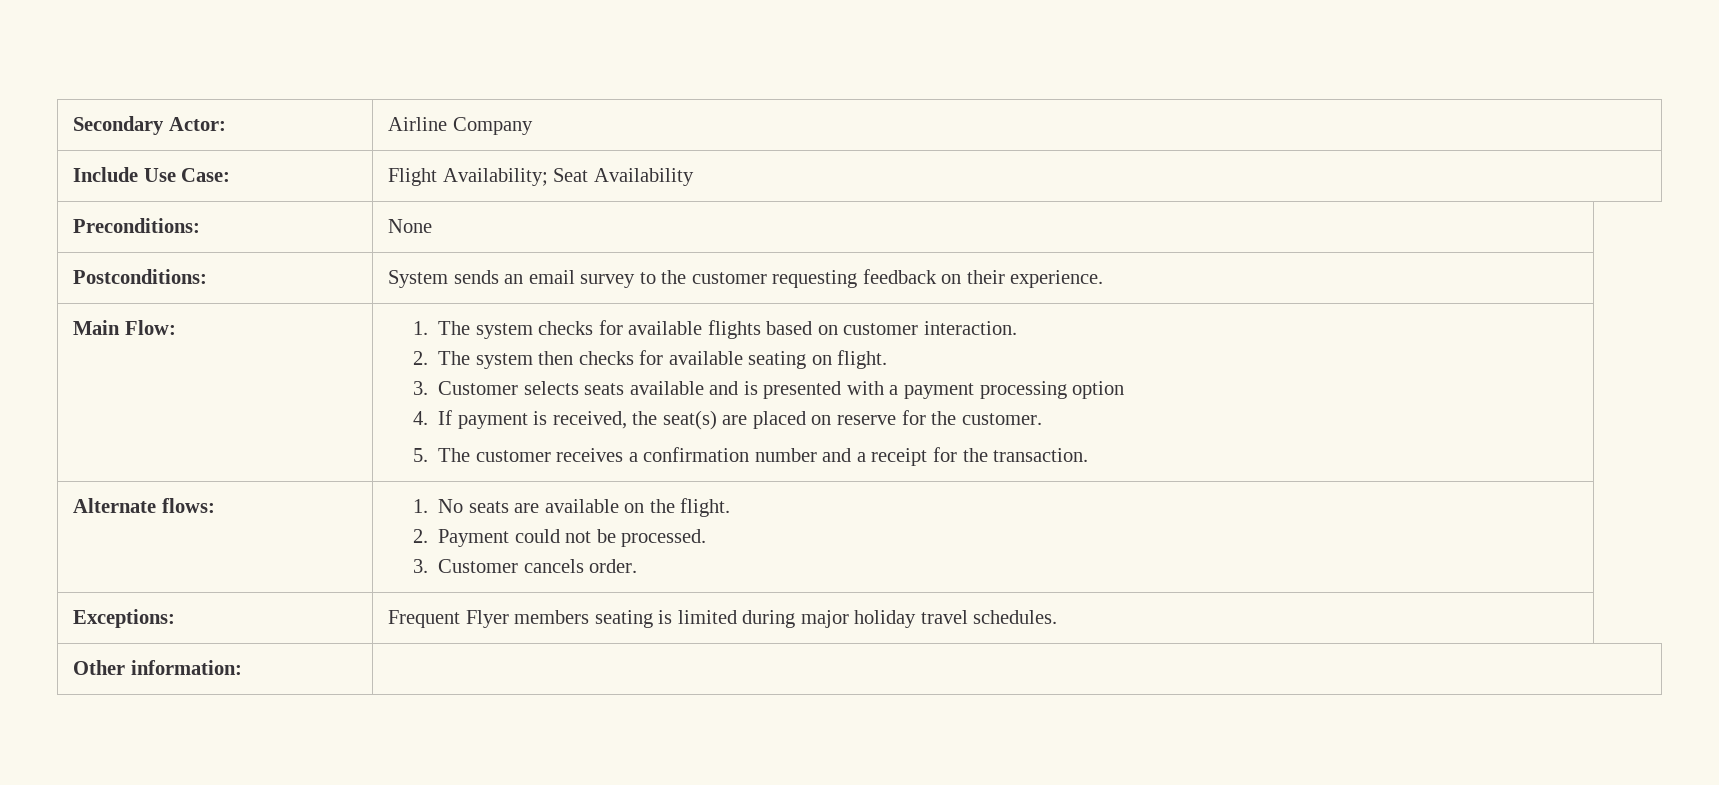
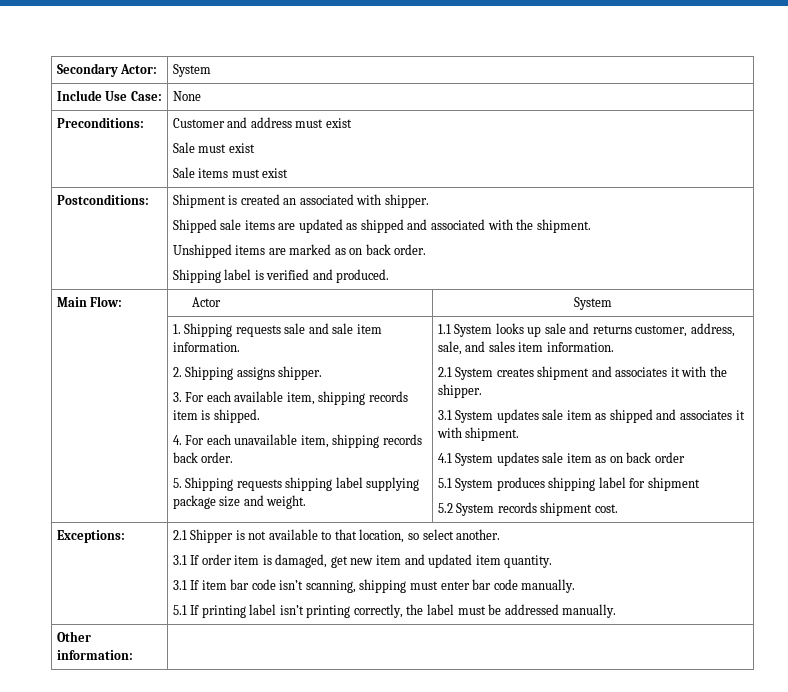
[388,117,533,135] Airline Company -> [172,64,211,77] System
[388,168,694,186] [73,218,201,233] [388,219,433,233] [73,269,208,284] [388,269,1104,288] [73,320,176,335] [412,320,1017,339] [412,350,888,369] [412,381,1125,399] [412,410,1042,430] [412,447,1089,466] [73,498,215,513] [412,498,731,517] [412,529,707,547] [412,559,638,573] [73,609,176,628] [388,610,1058,628] Flight Availability; Seat Availability // Preconditions: | None // Postconditions: | System sends an email survey to the customer requesting feedback on their experience. // Main Flow: | 1. The system checks for available flights based on customer interaction. // 2. The system then checks for available seating on flight. // 3. Customer selects seats available and is presented with a payment processing option // 4. If payment is received, the seat(s) are placed on reserve for the customer. // 5. The customer receives a confirmation number and a receipt for the transaction. // Alternate flows: | 1. No seats are available on the flight. // 2. Payment could not be processed. // 3. Customer cancels order. // Exceptions: | Frequent Flyer members seating is limited during major holiday travel schedules. -> [172,91,201,101] [56,117,144,128] [172,117,352,128] [172,142,255,153] [172,167,289,178] [56,194,149,205] [172,194,429,208] [172,219,591,233] [172,244,427,258] [172,269,390,283] [56,296,123,307] [192,297,222,307] [574,297,612,310] [172,323,382,337] [172,342,240,352] [172,366,323,380] [172,391,408,405] [172,409,260,423] [172,434,422,448] [172,452,234,463] [172,477,420,491] [172,495,307,509] [437,323,735,337] [437,341,614,355] [437,366,727,380] [437,384,482,398] [437,409,745,423] [436,427,520,441] [437,452,685,466] [437,477,700,491] [437,502,618,516] [56,530,125,543] [172,529,501,543] [172,554,553,568] [172,579,576,593] [172,604,617,618] None // Preconditions: | Customer and address must exist // Sale must exist // Sale items must exist // Postconditions: | Shipment is created an associated with shipper. // Shipped sale items are updated as shipped and associated with the shipment. // Unshipped items are marked as on back order. // Shipping label is verified and produced. // Main Flow: | Actor | System // | 1. Shipping requests sale and sale item information. // 2. Shipping assigns shipper. // 3. For each available item, shipping records item is shipped. // 4. For each unavailable item, shipping records back order. // 5. Shipping requests shipping label supplying package size and weight. | 1.1 System looks up sale and returns customer, address, sale, and sales item information. // 2.1 System creates shipment and associates it with the shipper. // 3.1 System updates sale item as shipped and associates it with shipment. // 4.1 System updates sale item as on back order // 5.1 System produces shipping label for shipment // 5.2 System records shipment cost. // Exceptions: | 2.1 Shipper is not available to that location, so select another. // 3.1 If order item is damaged, get new item and updated item quantity. // 3.1 If item bar code isn’t scanning, shipping must enter bar code manually. // 5.1 If printing label isn’t printing correctly, the label must be addressed manually.

